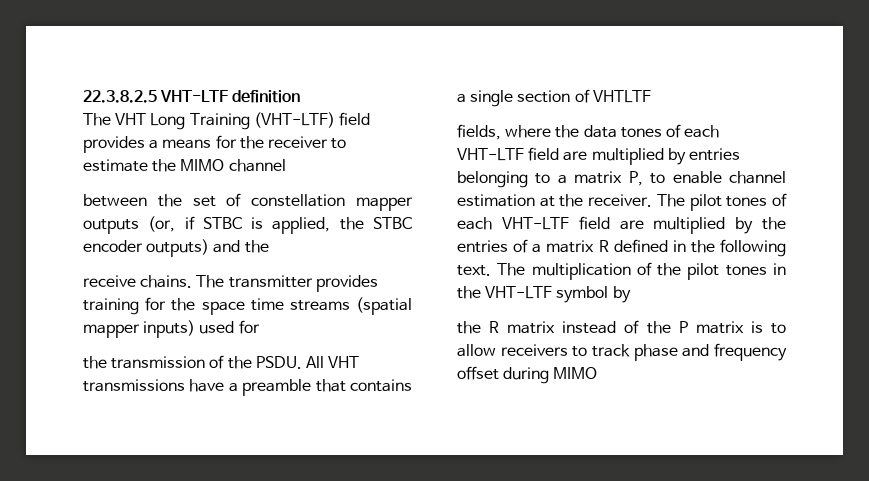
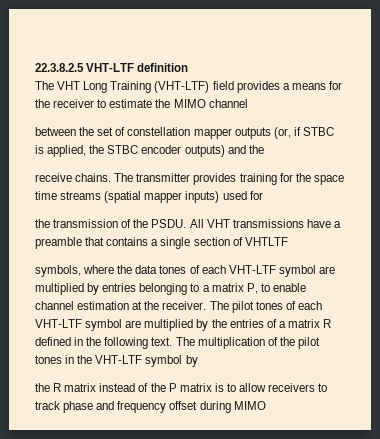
[457,124,501,140] fields, -> [35,265,81,277] symbols,
[528,147,560,161] field -> [278,265,316,277] symbol
[578,216,610,230] field -> [85,319,123,331] symbol

